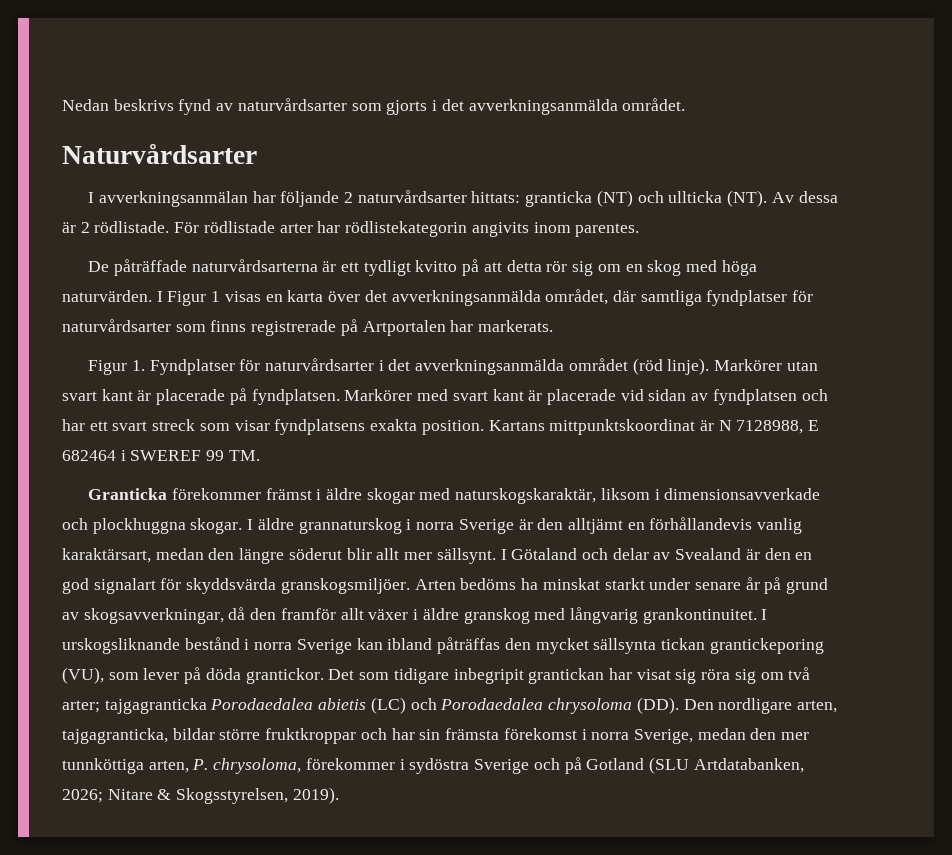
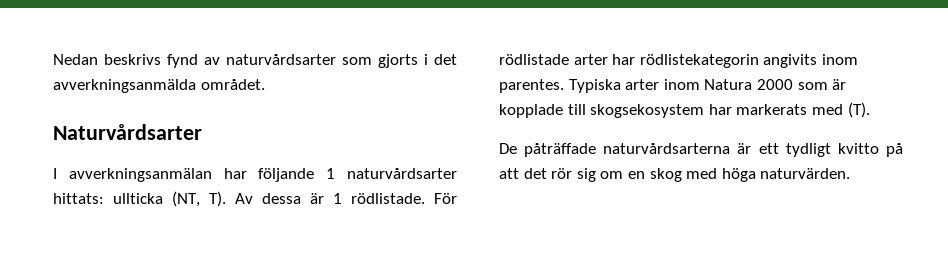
[344,192,354,203] 2 -> [326,168,336,179] 1
[525,190,768,207] granticka (NT) och ullticka (NT). -> [113,191,226,207] ullticka (NT, T).
[80,222,90,233] 2 -> [333,193,342,204] 1
(640, 230) none -> [568,79,847,93] [499,102,870,118] Typiska arter inom Natura 2000 som är kopplade till skogsekosystem har markerats med (T).
[506,260,542,272] detta -> [523,168,547,179] det
[156,289,814,306] [62,319,554,336] [88,358,818,375] [62,388,828,405] [62,419,820,435] [62,450,260,461] [88,488,821,504] [62,517,803,534] [62,548,813,564] [62,577,829,594] [62,607,768,624] [62,637,824,654] [62,667,811,684] [62,697,837,714] [62,728,810,744] [62,757,804,774] [62,787,339,804] I Figur 1 visas en karta över det avverkningsanmälda området, där samtliga fyndplatser för naturvårdsarter som finns registrerade på Artportalen har markerats. // Figur 1. Fyndplatser för naturvårdsarter i det avverkningsanmälda området (röd linje). Markörer utan svart kant är placerade på fyndplatsen. Markörer med svart kant är placerade vid sidan av fyndplatsen och har ett svart streck som visar fyndplatsens exakta position. Kartans mittpunktskoordinat är N 7128988, E 682464 i SWEREF 99 TM. // Granticka förekommer främst i äldre skogar med naturskogskaraktär, liksom i dimensionsavverkade och plockhuggna skogar. I äldre grannaturskog i norra Sverige är den alltjämt en förhållandevis vanlig karaktärsart, medan den längre söderut blir allt mer sällsynt. I Götaland och delar av Svealand är den en god signalart för skyddsvärda granskogsmiljöer. Arten bedöms ha minskat starkt under senare år på grund av skogsavverkningar, då den framför allt växer i äldre granskog med långvarig grankontinuitet. I urskogsliknande bestånd i norra Sverige kan ibland påträffas den mycket sällsynta tickan grantickeporing (VU), som lever på döda grantickor. Det som tidigare inbegripit grantickan har visat sig röra sig om två arter; tajgagranticka Porodaedalea abietis (LC) och Porodaedalea chrysoloma (DD). Den nordligare arten, tajgagranticka, bildar större fruktkroppar och har sin främsta förekomst i norra Sverige, medan den mer tunnköttiga arten, P. chrysoloma, förekommer i sydöstra Sverige och på Gotland (SLU Artdatabanken, 2026; Nitare & Skogsstyrelsen, 2019). -> (851, 173) none

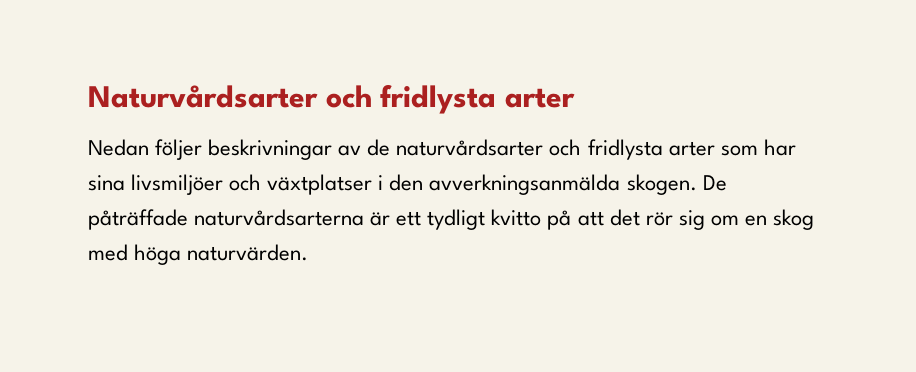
[53,54,457,68] [53,79,265,93] [53,124,202,140] [53,168,458,182] [53,191,457,207] [499,54,858,68] [499,79,847,93] [499,102,870,118] Nedan beskrivs fynd av naturvårdsarter som gjorts i det avverkningsanmälda området. // Naturvårdsarter // I avverkningsanmälan har följande 1 naturvårdsarter hittats: ullticka (NT, T). Av dessa är 1 rödlistade. För rödlistade arter har rödlistekategorin angivits inom parentes. Typiska arter inom Natura 2000 som är kopplade till skogsekosystem har markerats med (T). // -> [88,84,575,114] [88,139,796,160] [88,174,697,195] Naturvårdsarter och fridlysta arter // Nedan följer beskrivningar av de naturvårdsarter och fridlysta arter som har sina livsmiljöer och växtplatser i den avverkningsanmälda skogen.

